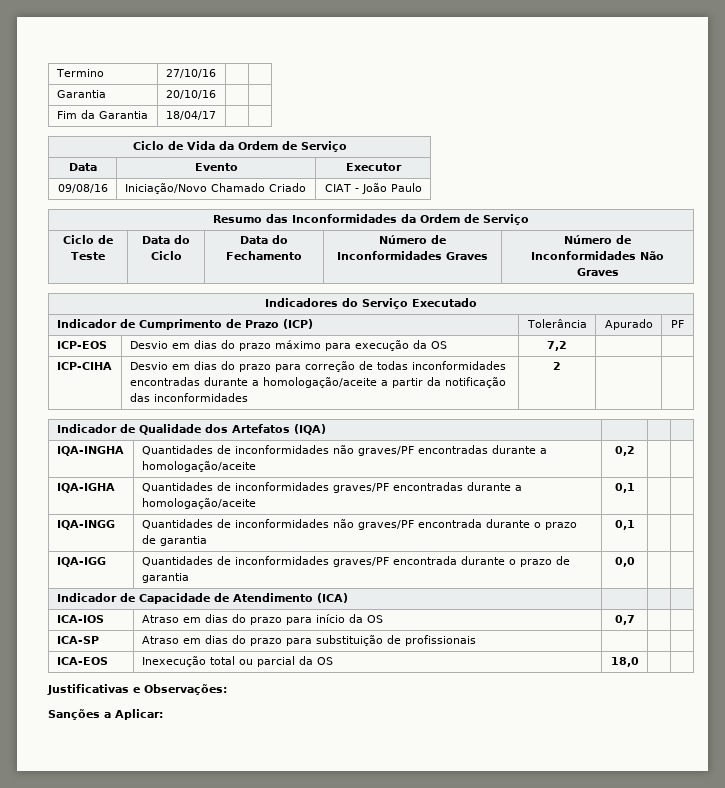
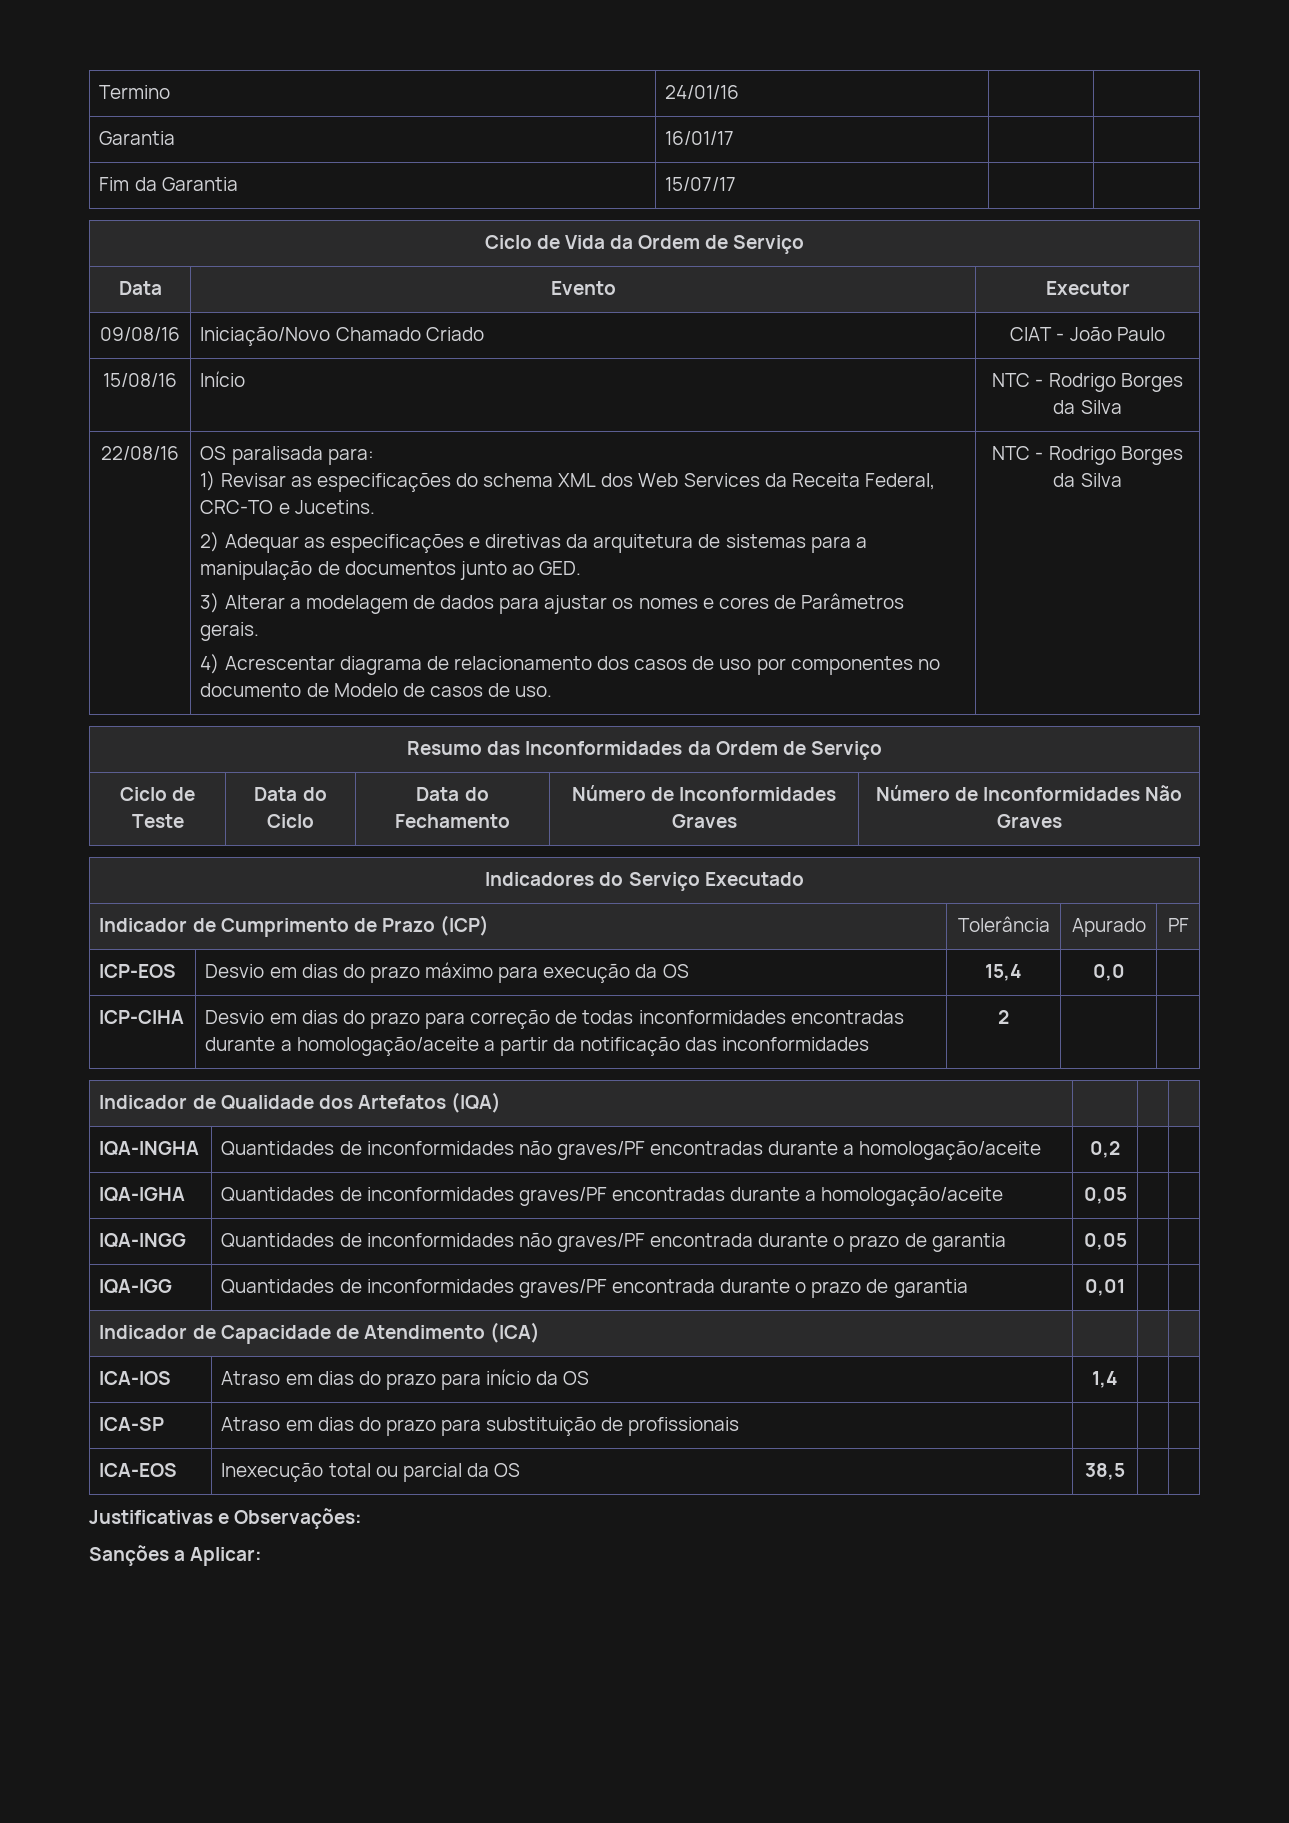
[165,69,216,78] [56,90,106,98] [165,90,216,99] 27/10/16 | | // Garantia | 20/10/16 -> [665,85,740,99] [99,131,176,145] [665,131,735,145] 24/01/16 | | // Garantia | 16/01/17
[165,111,216,120] 18/04/17 -> [665,177,737,191] 15/07/17
(422, 187) none -> [103,373,177,387] [200,371,246,387] [992,373,1183,392] [1053,400,1122,414] [101,446,179,460] [200,446,374,465] [200,471,935,492] [200,500,375,514] [200,532,867,553] [200,560,582,580] [200,593,905,614] [200,622,260,641] [200,654,940,675] [200,683,553,697] [992,446,1183,465] [1053,473,1122,487] // 15/08/16 | Início | NTC - Rodrigo Borges da Silva // 22/08/16 | OS paralisada para: // 1) Revisar as especificações do schema XML dos Web Services da Receita Federal, CRC-TO e Jucetins. // 2) Adequar as especificações e diretivas da arquitetura de sistemas para a manipulação de documentos junto ao GED. // 3) Alterar a modelagem de dados para ajustar os nomes e cores de Parâmetros gerais. // 4) Acrescentar diagrama de relacionamento dos casos de uso por componentes no documento de Modelo de casos de uso. | NTC - Rodrigo Borges da Silva
[547,341,567,351] 7,2 | -> [985,964,1022,981] [1092,964,1125,981] 15,4 | 0,0
[614,483,635,493] 0,1 -> [1083,1187,1127,1204] 0,05
[614,520,635,530] 0,1 -> [1083,1233,1127,1250] 0,05
[614,557,635,567] 0,0 -> [1085,1279,1125,1296] 0,01
[614,615,635,625] 0,7 -> [1092,1371,1118,1388] 1,4
[610,657,639,667] 18,0 -> [1085,1463,1125,1480] 38,5

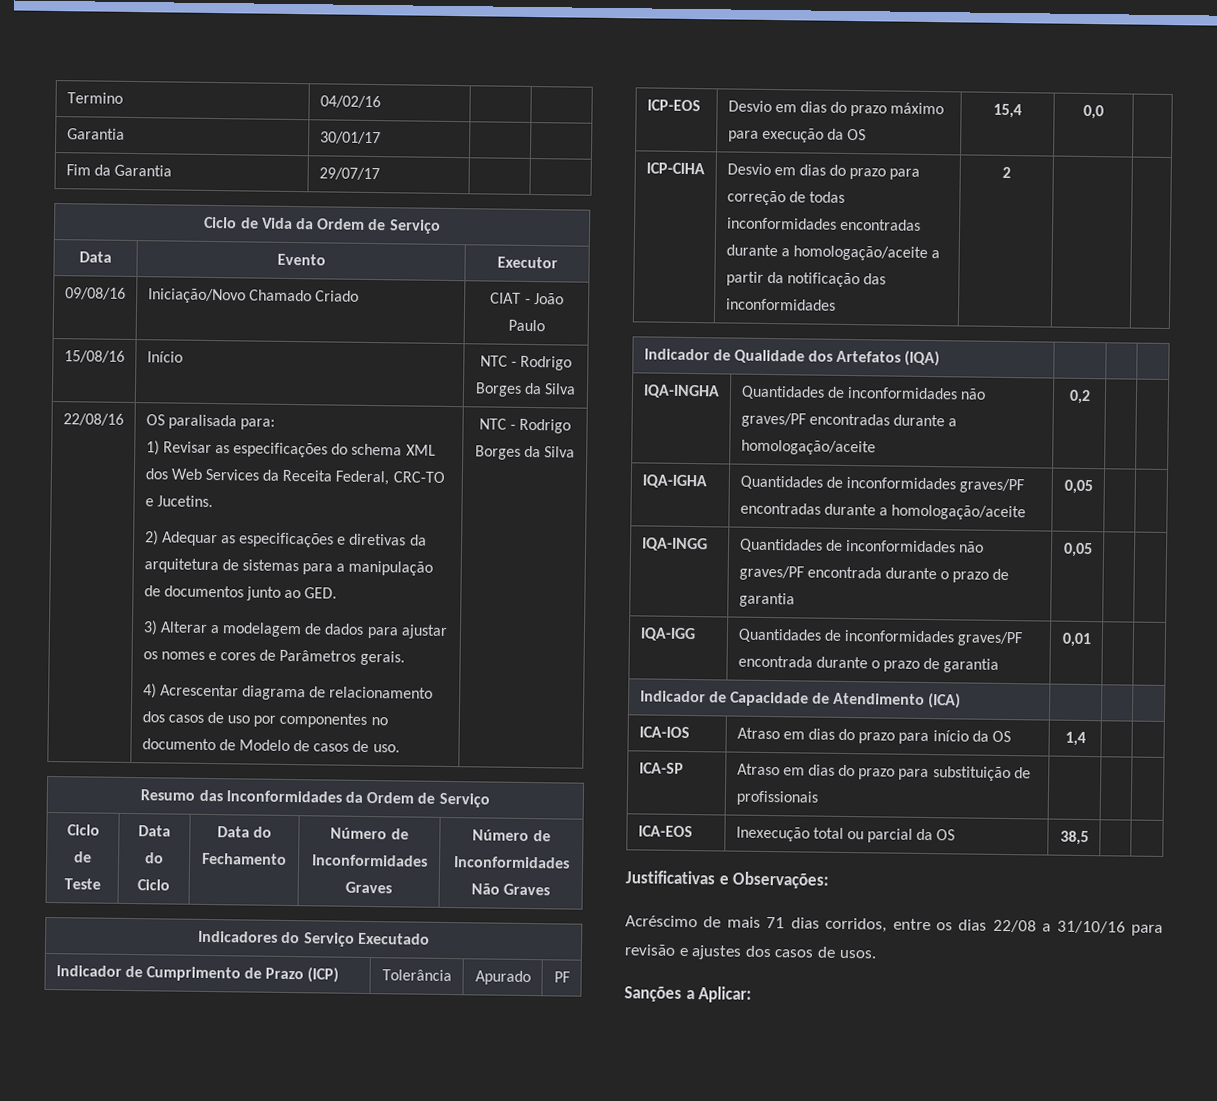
[665,85,740,99] [99,131,176,145] [665,131,735,145] 24/01/16 | | // Garantia | 16/01/17 -> [319,95,381,109] [66,128,125,140] [319,131,381,145] 04/02/16 | | // Garantia | 30/01/17
[665,177,737,191] 15/07/17 -> [318,167,380,181] 29/07/17
(363, 1518) none -> [625,915,1163,936] [624,944,876,960] // Acréscimo de mais 71 dias corridos, entre os dias 22/08 a 31/10/16 para revisão e ajustes dos casos de usos.

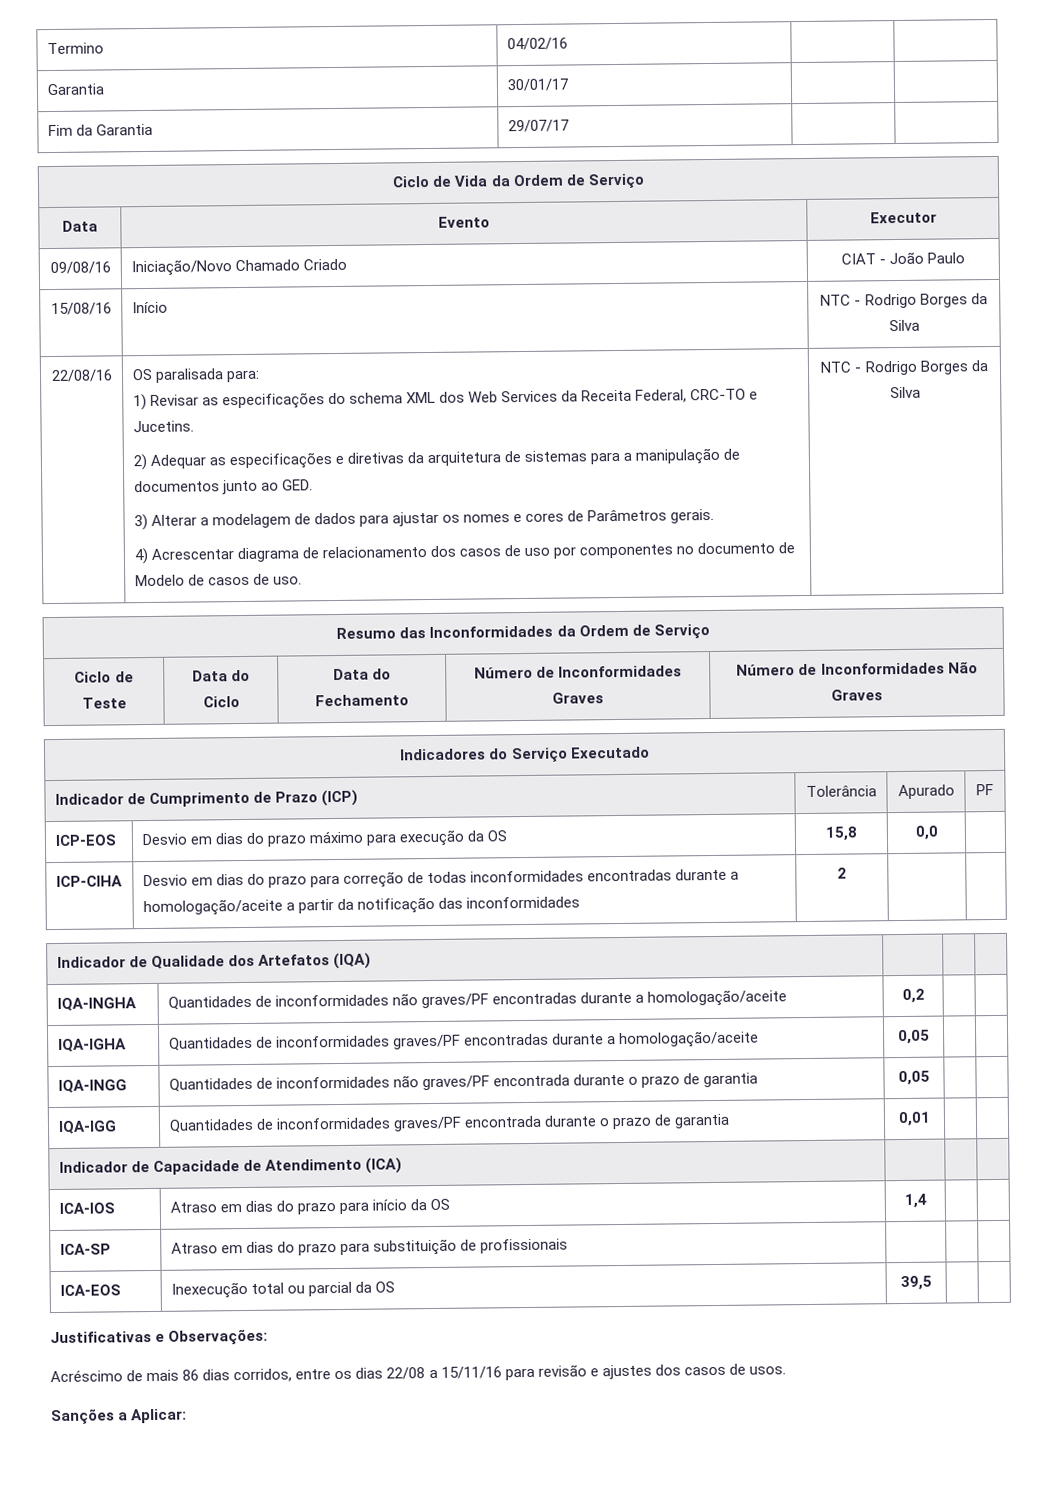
[993,103,1022,119] 15,4 -> [825,826,857,841] 15,8
[1059,830,1089,846] 38,5 -> [900,1275,932,1291] 39,5
[766,917,786,929] 71 -> [182,1369,200,1381] 86
[1056,920,1126,934] 31/10/16 -> [440,1366,502,1379] 15/11/16

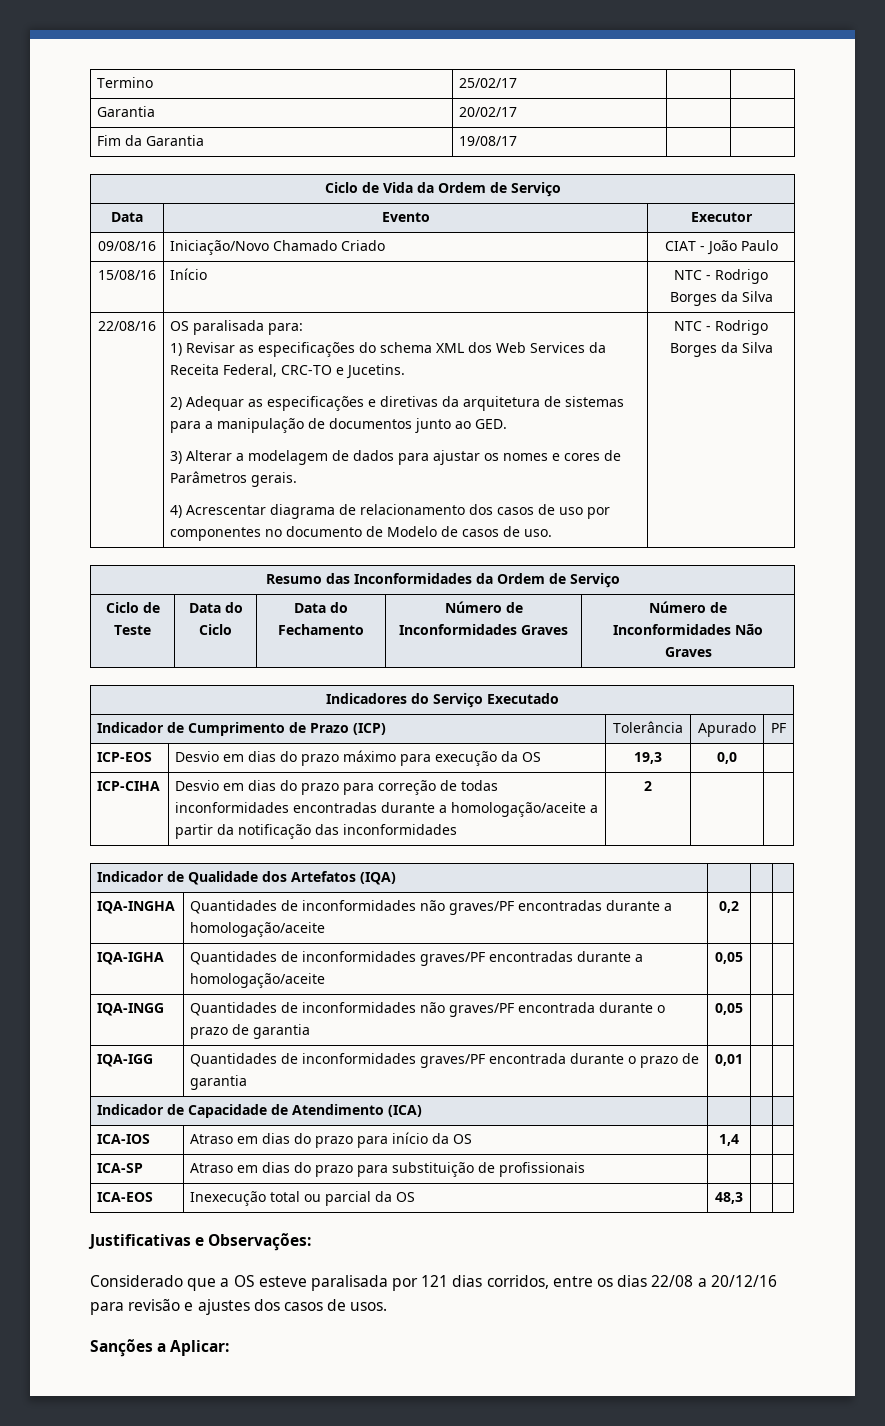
[506,37,568,51] [46,83,105,96] [506,78,568,92] 04/02/16 | | // Garantia | 30/01/17 -> [459,78,518,88] [97,106,156,117] [459,107,518,117] 25/02/17 | | // Garantia | 20/02/17
[507,119,569,133] 29/07/17 -> [459,136,518,146] 19/08/17
[825,826,857,841] 15,8 -> [634,752,662,764] 19,3
[900,1275,932,1291] 39,5 -> [715,1192,743,1204] 48,3
[50,1369,200,1383] Acréscimo de mais 86 -> [90,1275,449,1291] Considerado que a OS esteve paralisada por 121
[440,1366,502,1379] 15/11/16 -> [710,1275,777,1287] 20/12/16

